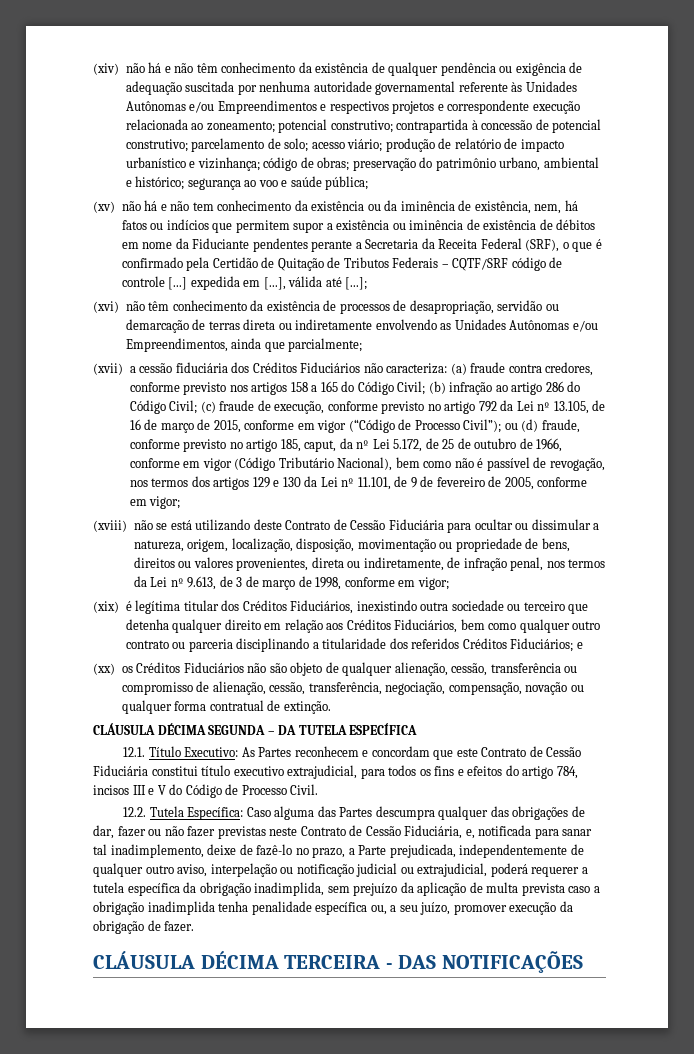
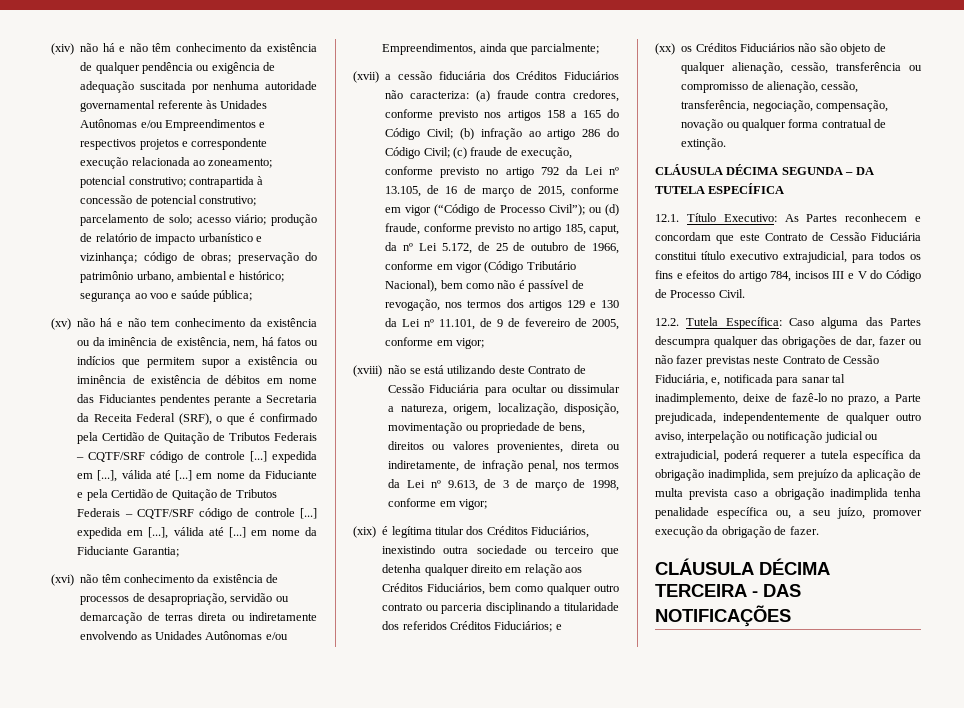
[175,238,250,249] da Fiduciante -> [77,394,156,403] das Fiduciantes
[345,277,368,290] [...]; -> [175,470,317,481] [77,489,277,501] [77,508,317,520] [77,527,317,539] [77,546,179,557] [...] em nome da Fiduciante e pela Certidão de Quitação de Tributos Federais – CQTF/SRF código de controle [...] expedida em [...], válida até [...] em nome da Fiduciante Garantia;

